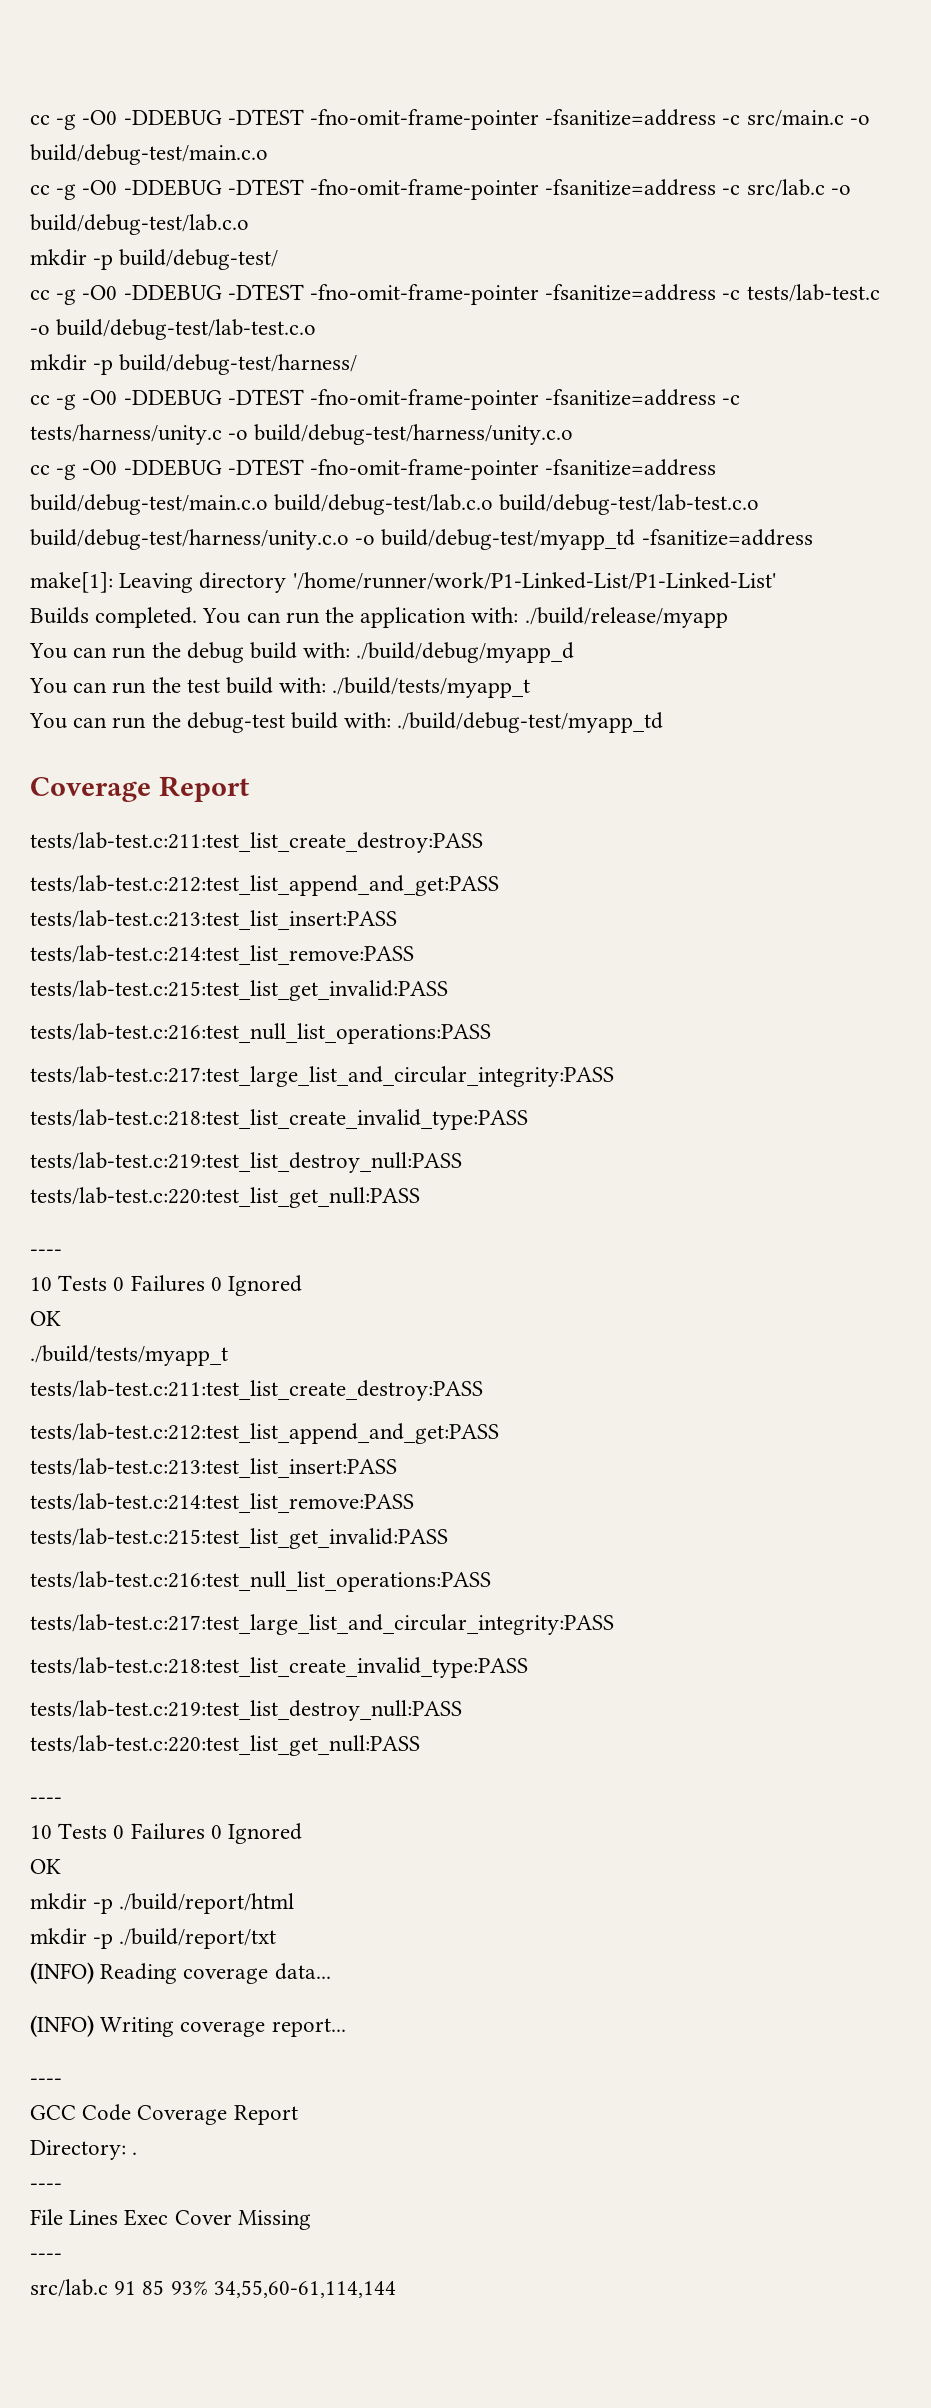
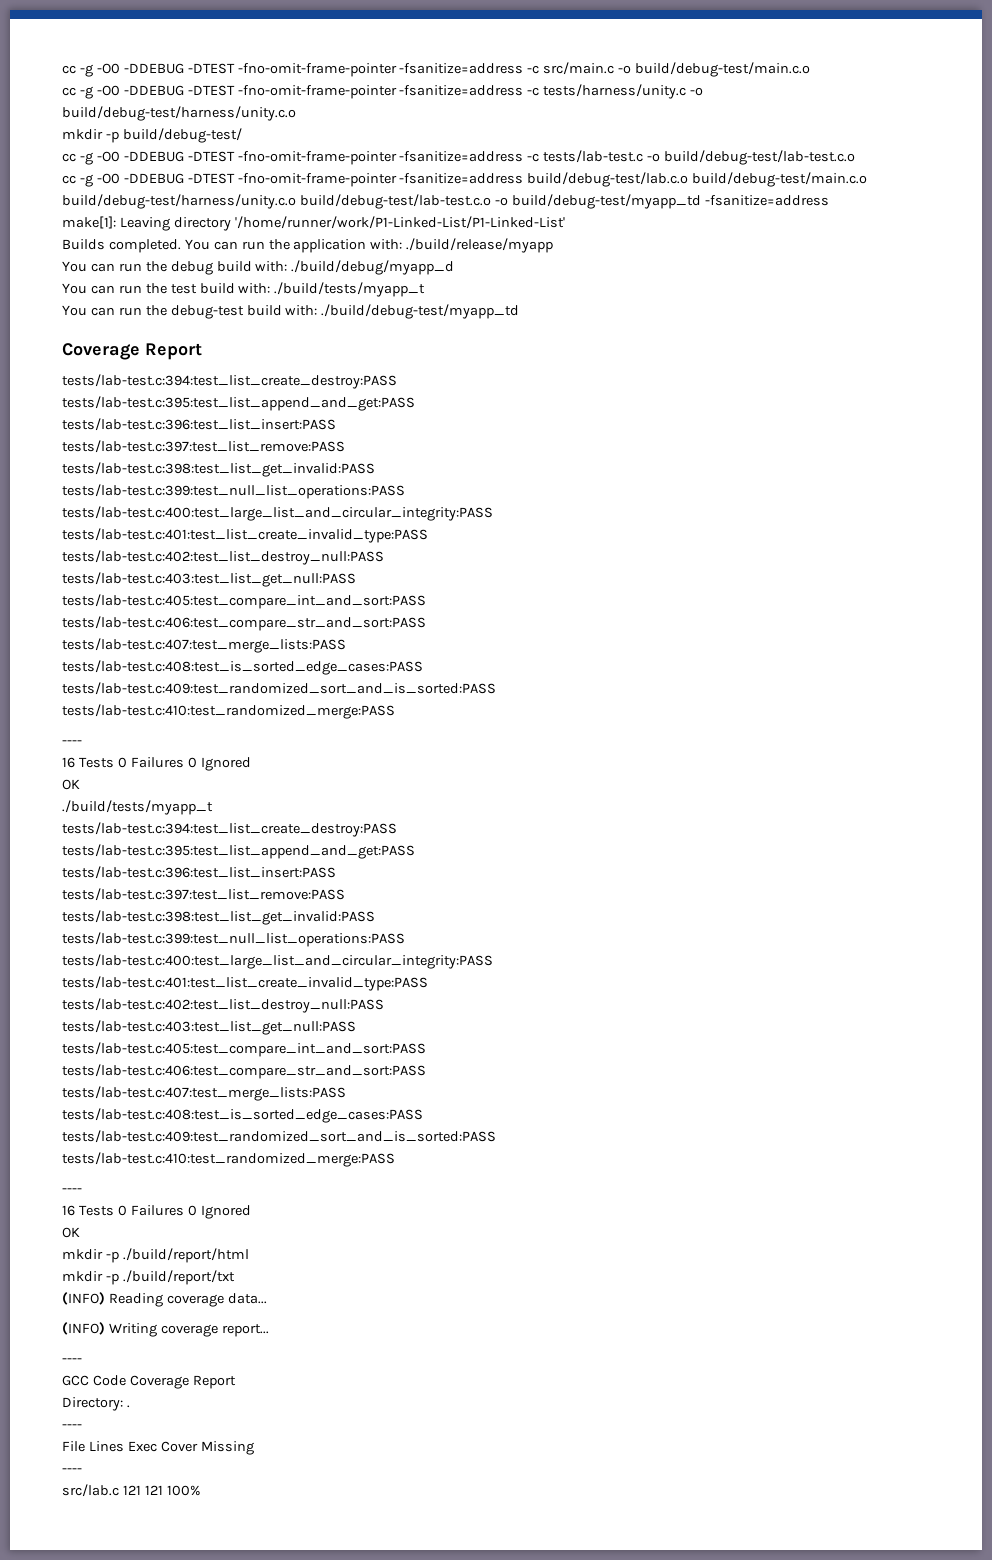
[746,179,851,197] [30,214,249,235] src/lab.c -o build/debug-test/lab.c.o -> [543,84,704,99] [62,106,296,121] tests/harness/unity.c -o build/debug-test/harness/unity.c.o
[30,354,358,375] [30,389,741,410] [30,424,574,445] [30,459,717,480] [30,494,760,515] [30,529,349,550] // mkdir -p build/debug-test/harness/ // cc -g -O0 -DDEBUG -DTEST -fno-omit-frame-pointer -fsanitize=address -c tests/harness/unity.c -o build/debug-test/harness/unity.c.o // cc -g -O0 -DDEBUG -DTEST -fno-omit-frame-pointer -fsanitize=address build/debug-test/main.c.o build/debug-test/lab.c.o build/debug-test/lab-test.c.o build/debug-test/harness/unity.c.o -> [62,172,868,187] [62,194,491,209] // cc -g -O0 -DDEBUG -DTEST -fno-omit-frame-pointer -fsanitize=address build/debug-test/lab.c.o build/debug-test/main.c.o build/debug-test/harness/unity.c.o build/debug-test/lab-test.c.o
[30,832,483,853] [30,875,499,896] [30,910,397,930] [30,945,414,965] [30,980,448,1001] [30,1023,491,1044] [30,1066,614,1087] [30,1109,528,1130] [30,1152,462,1173] [30,1187,420,1208] [30,1249,62,1256] [30,1277,52,1291] tests/lab-test.c:211:test_list_create_destroy:PASS // tests/lab-test.c:212:test_list_append_and_get:PASS // tests/lab-test.c:213:test_list_insert:PASS // tests/lab-test.c:214:test_list_remove:PASS // tests/lab-test.c:215:test_list_get_invalid:PASS // tests/lab-test.c:216:test_null_list_operations:PASS // tests/lab-test.c:217:test_large_list_and_circular_integrity:PASS // tests/lab-test.c:218:test_list_create_invalid_type:PASS // tests/lab-test.c:219:test_list_destroy_null:PASS // tests/lab-test.c:220:test_list_get_null:PASS // ---- // 10 -> [62,374,397,389] [62,396,415,411] [62,418,336,431] [62,440,345,453] [62,462,375,477] [62,484,405,499] [62,506,493,521] [62,528,428,543] [62,550,384,565] [62,572,356,587] [62,594,426,609] [62,616,426,631] [62,638,346,653] [62,660,423,675] [62,682,496,695] [62,704,395,719] [62,740,82,745] [62,757,75,768] tests/lab-test.c:394:test_list_create_destroy:PASS // tests/lab-test.c:395:test_list_append_and_get:PASS // tests/lab-test.c:396:test_list_insert:PASS // tests/lab-test.c:397:test_list_remove:PASS // tests/lab-test.c:398:test_list_get_invalid:PASS // tests/lab-test.c:399:test_null_list_operations:PASS // tests/lab-test.c:400:test_large_list_and_circular_integrity:PASS // tests/lab-test.c:401:test_list_create_invalid_type:PASS // tests/lab-test.c:402:test_list_destroy_null:PASS // tests/lab-test.c:403:test_list_get_null:PASS // tests/lab-test.c:405:test_compare_int_and_sort:PASS // tests/lab-test.c:406:test_compare_str_and_sort:PASS // tests/lab-test.c:407:test_merge_lists:PASS // tests/lab-test.c:408:test_is_sorted_edge_cases:PASS // tests/lab-test.c:409:test_randomized_sort_and_is_sorted:PASS // tests/lab-test.c:410:test_randomized_merge:PASS // ---- // 16
[30,1380,483,1401] [30,1423,499,1444] [30,1458,397,1478] [30,1493,414,1513] [30,1528,448,1549] [30,1571,491,1592] [30,1614,614,1635] [30,1657,528,1678] [30,1700,462,1721] [30,1735,420,1756] [30,1797,62,1804] [30,1825,52,1839] tests/lab-test.c:211:test_list_create_destroy:PASS // tests/lab-test.c:212:test_list_append_and_get:PASS // tests/lab-test.c:213:test_list_insert:PASS // tests/lab-test.c:214:test_list_remove:PASS // tests/lab-test.c:215:test_list_get_invalid:PASS // tests/lab-test.c:216:test_null_list_operations:PASS // tests/lab-test.c:217:test_large_list_and_circular_integrity:PASS // tests/lab-test.c:218:test_list_create_invalid_type:PASS // tests/lab-test.c:219:test_list_destroy_null:PASS // tests/lab-test.c:220:test_list_get_null:PASS // ---- // 10 -> [62,822,397,837] [62,844,415,859] [62,866,336,879] [62,888,345,901] [62,910,375,925] [62,932,405,947] [62,954,493,969] [62,976,428,991] [62,998,384,1013] [62,1020,356,1035] [62,1042,426,1057] [62,1064,426,1079] [62,1086,346,1101] [62,1108,423,1123] [62,1130,496,1143] [62,1152,395,1167] [62,1188,82,1193] [62,1205,75,1216] tests/lab-test.c:394:test_list_create_destroy:PASS // tests/lab-test.c:395:test_list_append_and_get:PASS // tests/lab-test.c:396:test_list_insert:PASS // tests/lab-test.c:397:test_list_remove:PASS // tests/lab-test.c:398:test_list_get_invalid:PASS // tests/lab-test.c:399:test_null_list_operations:PASS // tests/lab-test.c:400:test_large_list_and_circular_integrity:PASS // tests/lab-test.c:401:test_list_create_invalid_type:PASS // tests/lab-test.c:402:test_list_destroy_null:PASS // tests/lab-test.c:403:test_list_get_null:PASS // tests/lab-test.c:405:test_compare_int_and_sort:PASS // tests/lab-test.c:406:test_compare_str_and_sort:PASS // tests/lab-test.c:407:test_merge_lists:PASS // tests/lab-test.c:408:test_is_sorted_edge_cases:PASS // tests/lab-test.c:409:test_randomized_sort_and_is_sorted:PASS // tests/lab-test.c:410:test_randomized_merge:PASS // ---- // 16
[114,2280,396,2298] 91 85 93% 34,55,60-61,114,144 -> [122,1485,201,1496] 121 121 100%

